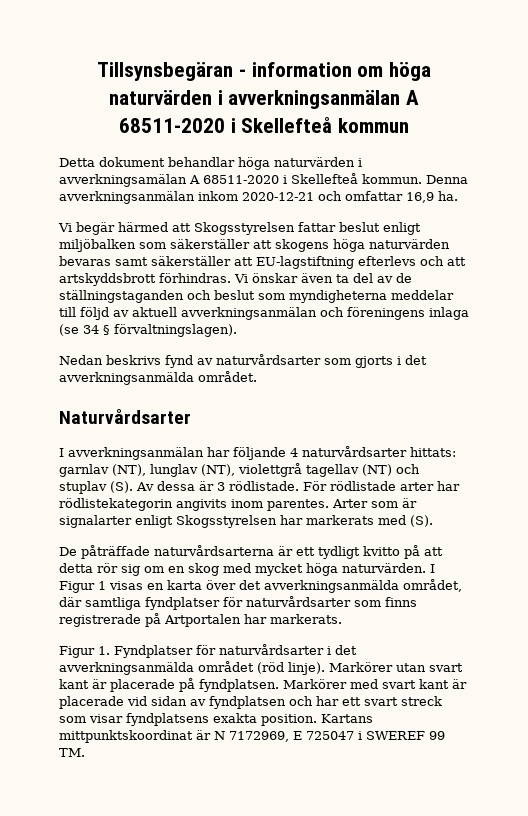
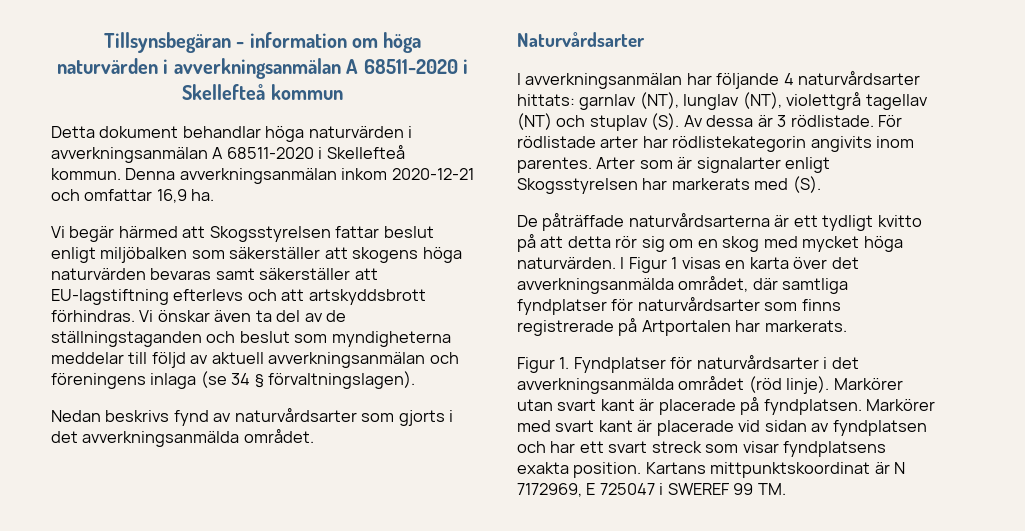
[59,174,187,187] avverkningsamälan -> [51,147,208,163] avverkningsanmälan

